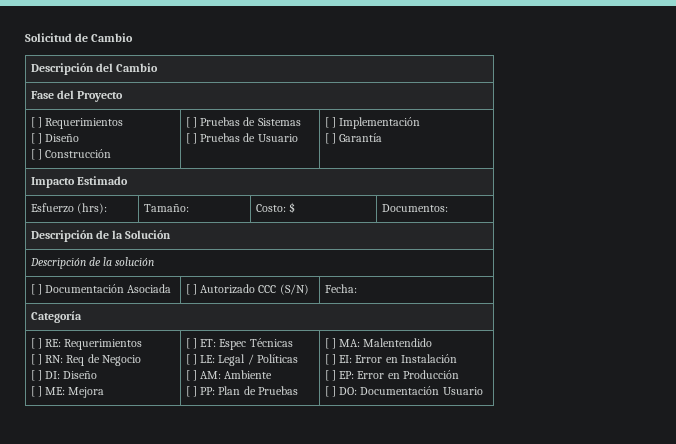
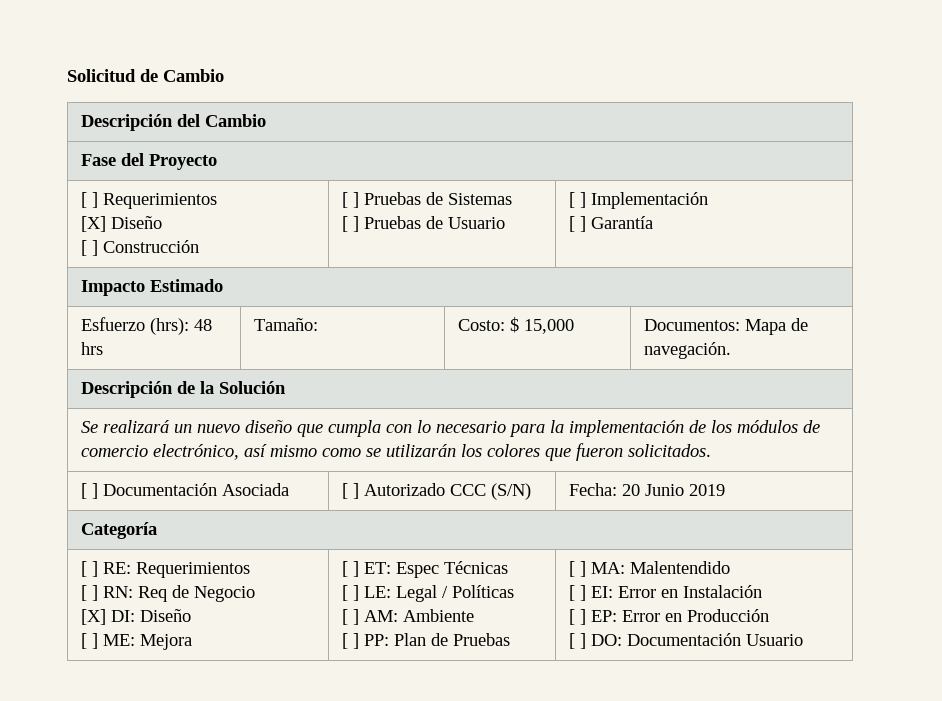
[30,133,42,144] [ ] -> [80,216,106,232] [X]
(107, 208) none -> [193,319,212,331] [80,342,103,355] 48 hrs
(295, 207) none -> [523,319,574,334] 15,000
(448, 208) none -> [744,318,808,335] [643,342,731,359] Mapa de navegación.
[29,257,155,269] Descripción de la solución -> [80,420,820,437] [80,443,711,461] Se realizará un nuevo diseño que cumpla con lo necesario para la implementación de los módulos de comercio electrónico, así mismo como se utilizarán los colores que fueron solicitados.
(357, 288) none -> [621,484,725,496] 20 Junio 2019
[30,370,42,381] [ ] -> [80,609,106,625] [X]

